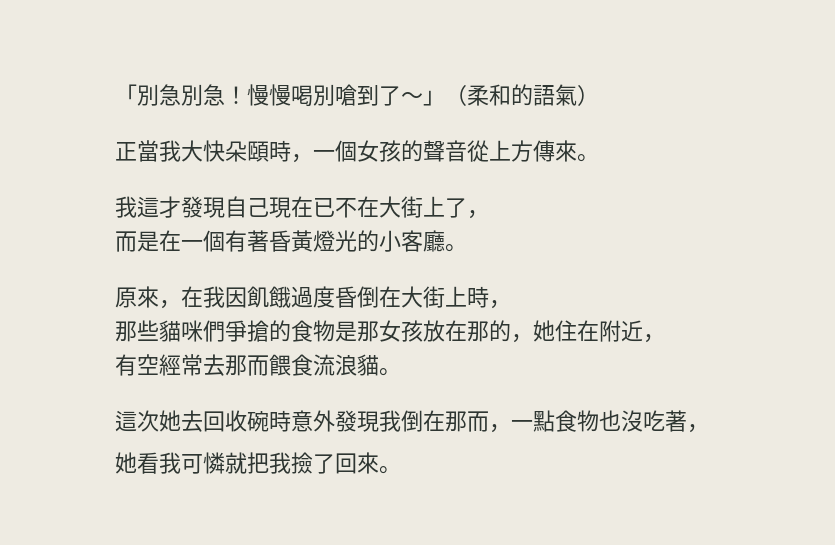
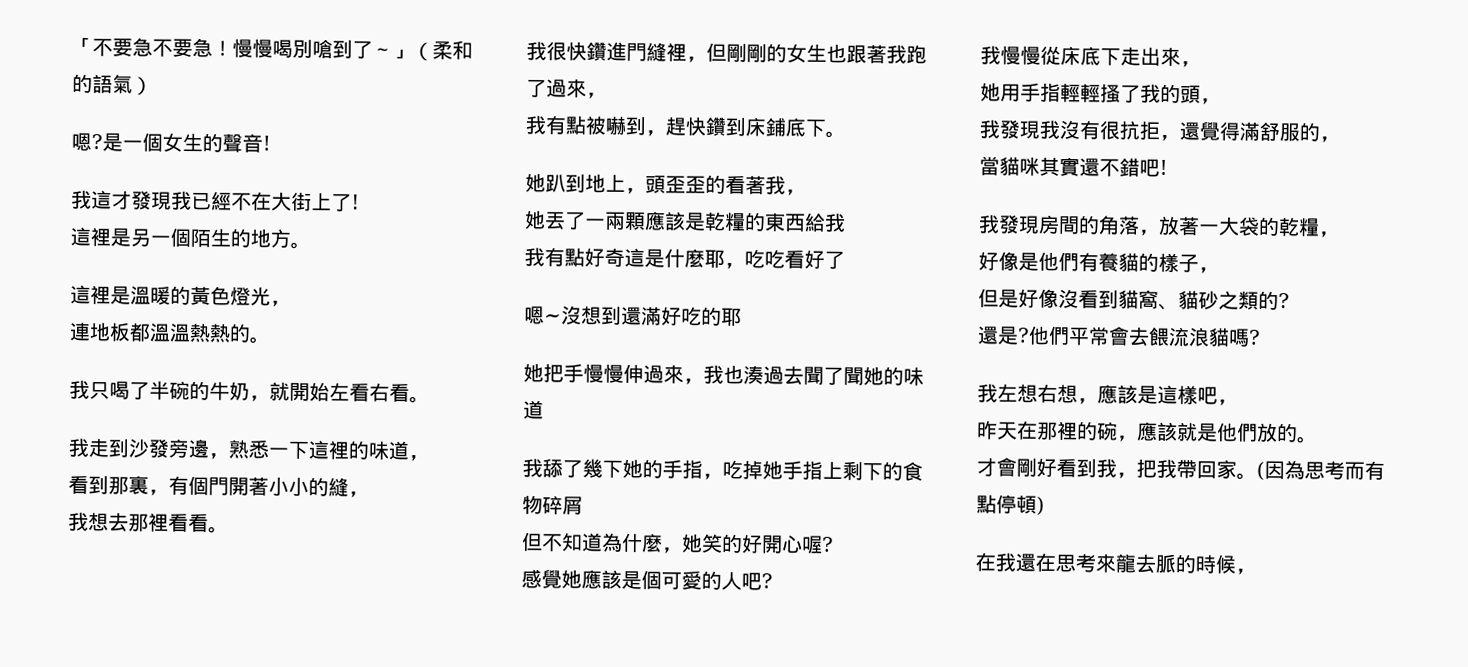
[137,84,203,106] 別急別 -> [92,37,193,57] 不要急不要
[115,140,599,163] 正當我大快朵頤時，一個女孩的聲音從上方傳來。 -> [71,132,271,153] 嗯?是一個女生的聲音!
[225,196,335,218] 自己現在已 -> [171,190,232,211] 我已經
[467,210,489,219] [115,230,467,252] [115,286,511,309] [115,320,665,343] [115,354,401,376] [115,410,709,433] [115,452,401,474] ， // 而是在一個有著昏黃燈光的小客廳。 // 原來，在我因飢餓過度昏倒在大街上時， // 那些貓咪們爭搶的食物是那女孩放在那的，她住在附近， // 有空經常去那而餵食流浪貓。 // 這次她去回收碗時意外發現我倒在那而，一點食物也沒吃著， // 她看我可憐就把我撿了回來。 -> [351,194,360,210] [70,226,311,250] [70,284,291,307] [69,321,270,344] [69,379,430,404] [68,437,429,462] [68,475,369,498] [68,511,229,534] [526,41,927,64] [526,78,607,99] [525,115,846,139] [525,173,806,196] [524,210,846,233] [524,247,845,270] [524,305,742,327] [523,363,924,386] [523,400,544,420] [522,458,923,481] [522,495,583,515] [521,532,834,554] [521,569,773,591] [980,45,1201,68] [980,82,1221,105] [979,119,1340,143] [979,156,1168,177] [978,214,1339,238] [978,251,1219,274] [978,288,1290,311] [977,325,1261,347] [977,383,1238,406] [977,420,1318,444] [976,457,1385,481] [976,494,1045,515] [975,552,1256,575] ! // 這裡是另一個陌生的地方。 // 這裡是溫暖的黃色燈光， // 連地板都溫溫熱熱的。 // 我只喝了半碗的牛奶，就開始左看右看。 // 我走到沙發旁邊，熟悉一下這裡的味道， // 看到那裏，有個門開著小小的縫， // 我想去那裡看看。 // 我很快鑽進門縫裡，但剛剛的女生也跟著我跑了過來， // 我有點被嚇到，趕快鑽到床鋪底下。 // 她趴到地上，頭歪歪的看著我， // 她丟了一兩顆應該是乾糧的東西給我 // 我有點好奇這是什麼耶，吃吃看好了 // 嗯~沒想到還滿好吃的耶 // 她把手慢慢伸過來，我也湊過去聞了聞她的味道 // 我舔了幾下她的手指，吃掉她手指上剩下的食物碎屑 // 但不知道為什麼，她笑的好開心喔? // 感覺她應該是個可愛的人吧? // 我慢慢從床底下走出來， // 她用手指輕輕搔了我的頭， // 我發現我沒有很抗拒，還覺得滿舒服的， // 當貓咪其實還不錯吧! // 我發現房間的角落，放著一大袋的乾糧， // 好像是他們有養貓的樣子， // 但是好像沒看到貓窩、貓砂之類的? // 還是?他們平常會去餵流浪貓嗎? // 我左想右想，應該是這樣吧， // 昨天在那裡的碗，應該就是他們放的。 // 才會剛好看到我，把我帶回家。(因為思考而有點停頓) // 在我還在思考來龍去脈的時候，

